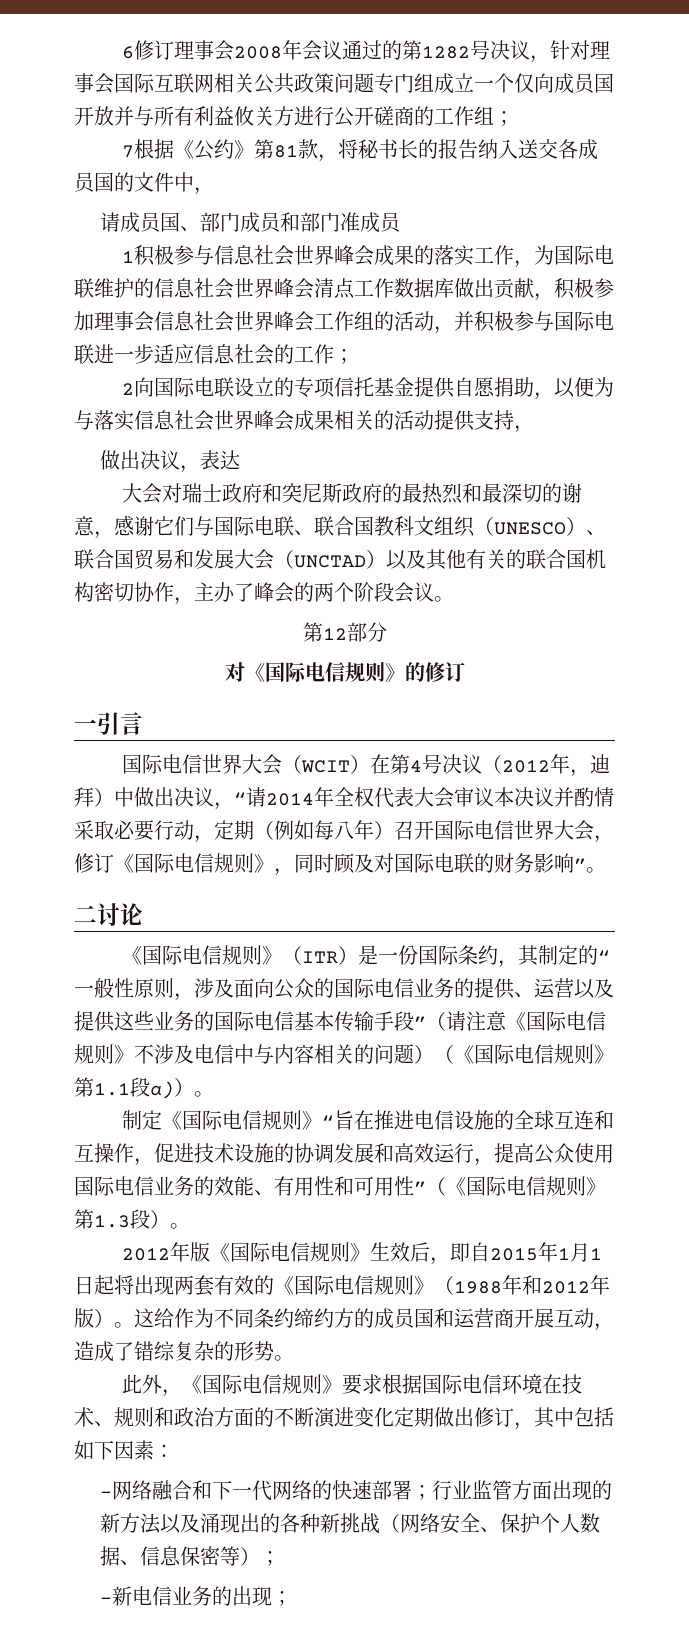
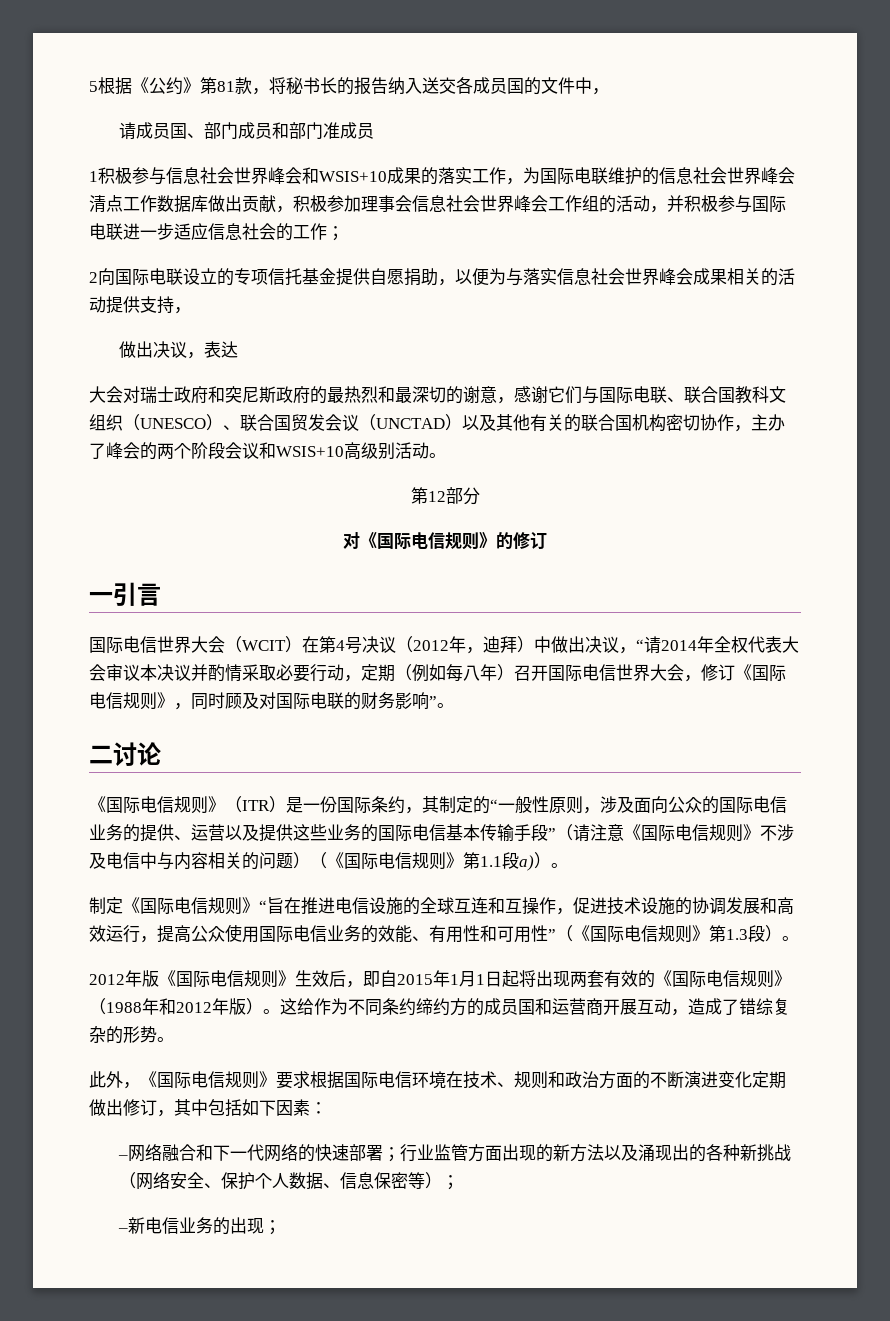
[122,40,611,63] [74,73,614,94] [74,106,514,127] [122,145,135,158] 6修订理事会2008年会议通过的第1282号决议，针对理事会国际互联网相关公共政策问题专门组成立一个仅向成员国开放并与所有利益攸关方进行公开磋商的工作组； // 7 -> [89,81,98,92] 5
(375, 255) none -> [302,167,387,184] 和WSIS+10
[154,549,274,570] 易和发展大会 -> [308,414,359,431] 发会议
(434, 592) none -> [259,442,429,460] 和WSIS+10高级别活动

